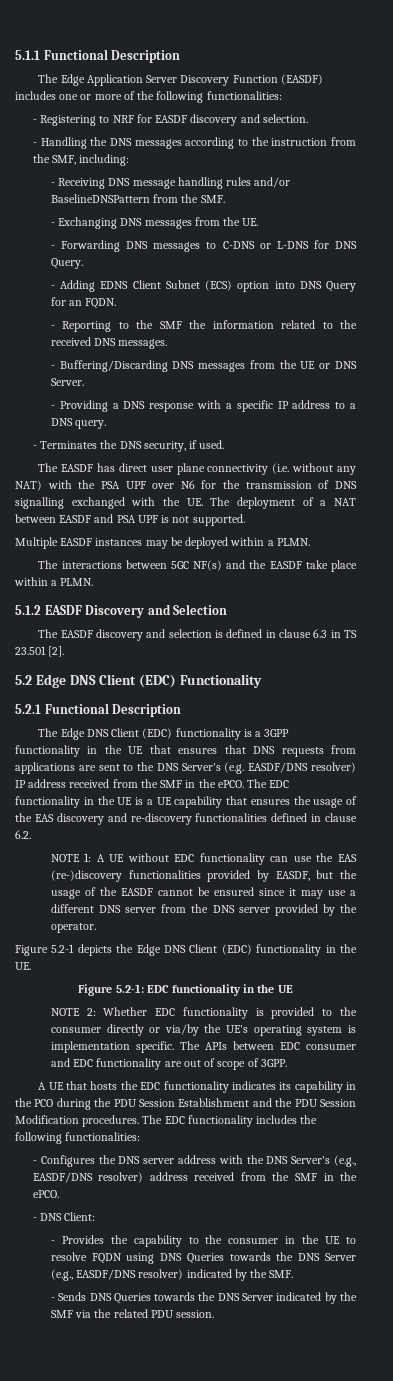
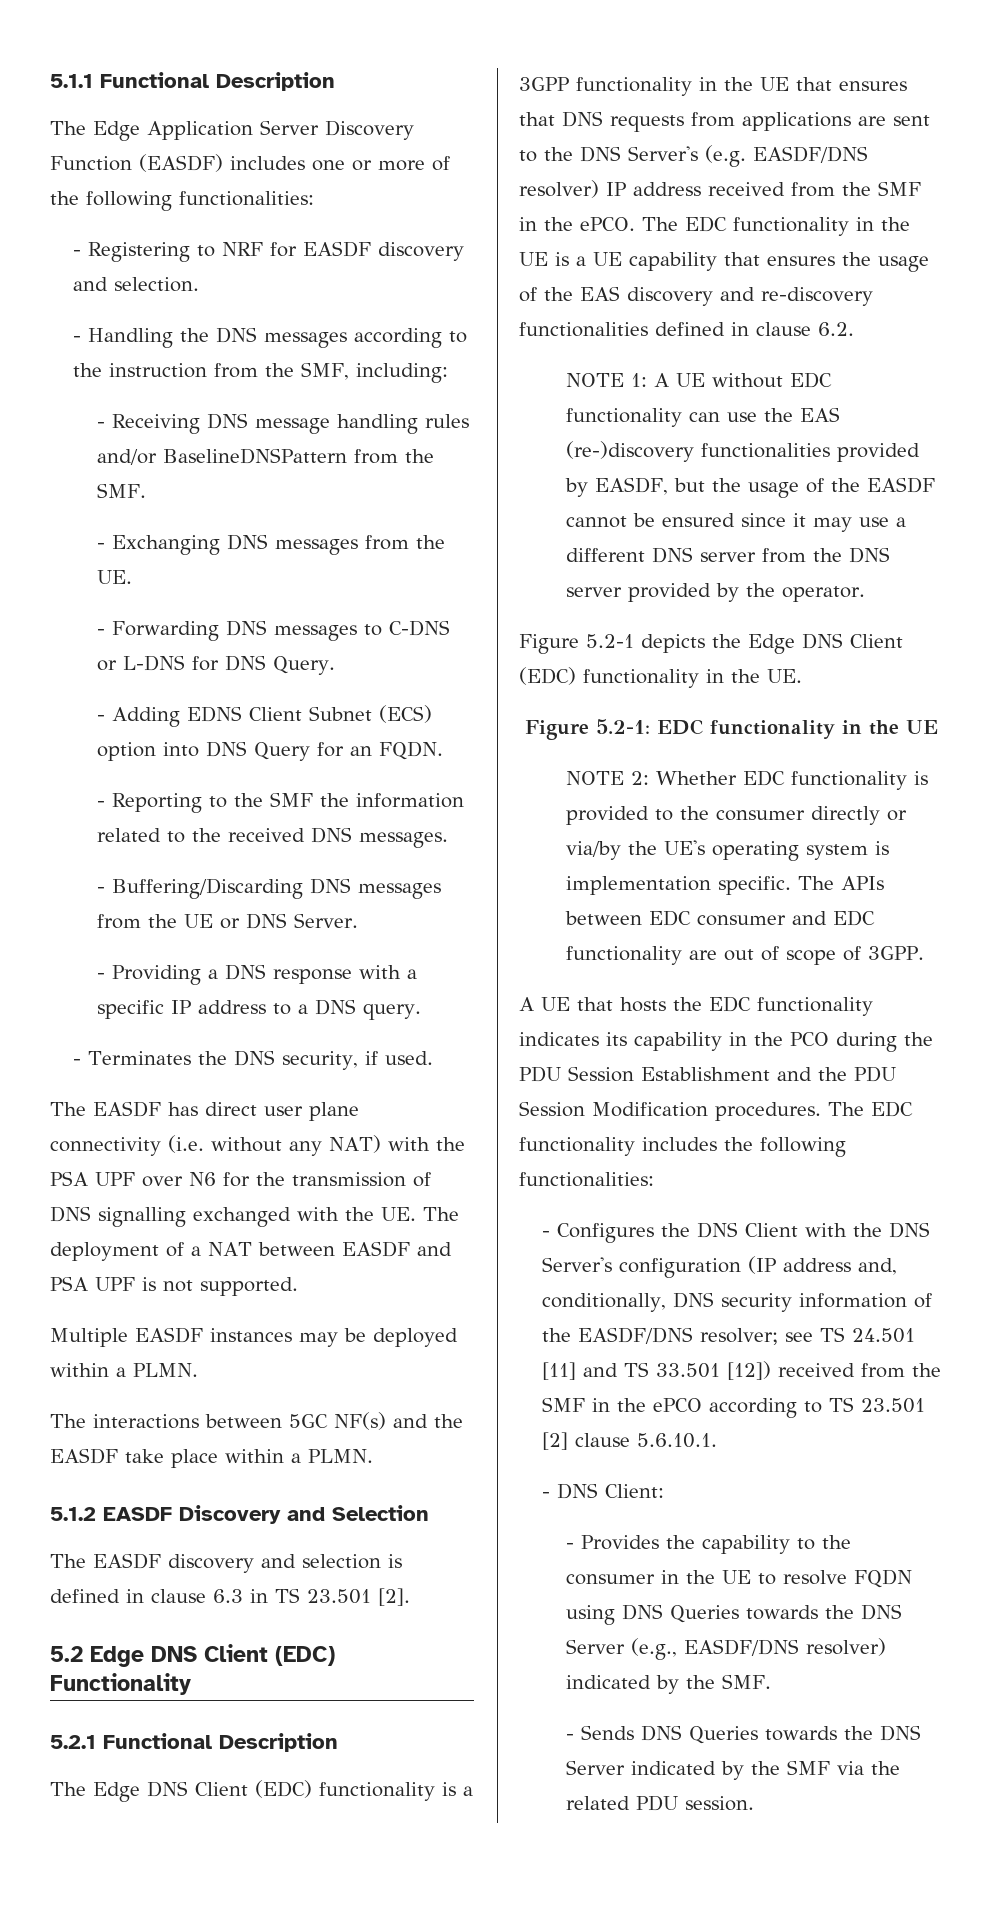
[143,1155,216,1164] server address -> [745,1223,799,1237] Client
[334,1155,356,1167] [32,1172,357,1183] [32,1190,59,1198] (e.g., EASDF/DNS resolver) address received from the SMF in the ePCO. -> [619,1256,898,1278] [542,1292,933,1312] [542,1327,916,1345] [542,1361,942,1380] [542,1397,926,1418] [542,1432,718,1450] configuration (IP address and, conditionally, DNS security information of the EASDF/DNS resolver; see TS 24.501 [11] and TS 33.501 [12]) received from the SMF in the ePCO according to TS 23.501 [2] clause 5.6.10.1.

